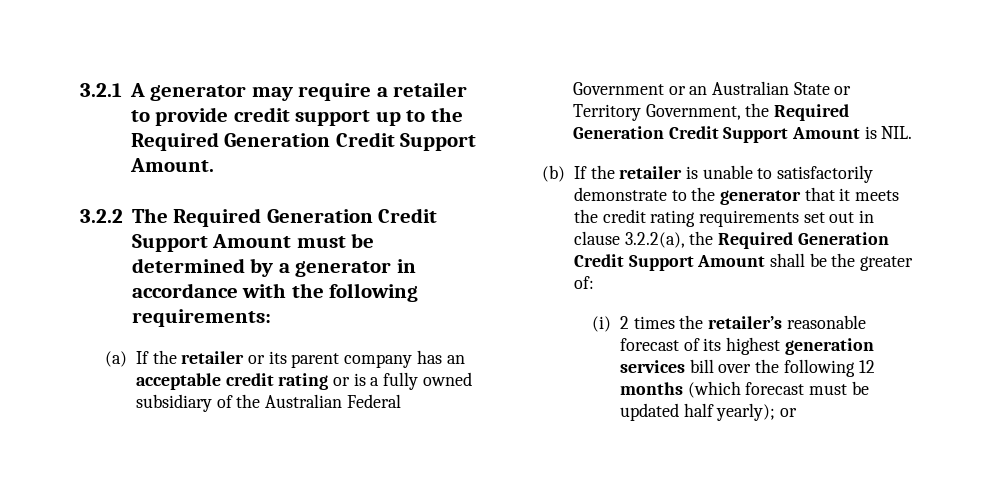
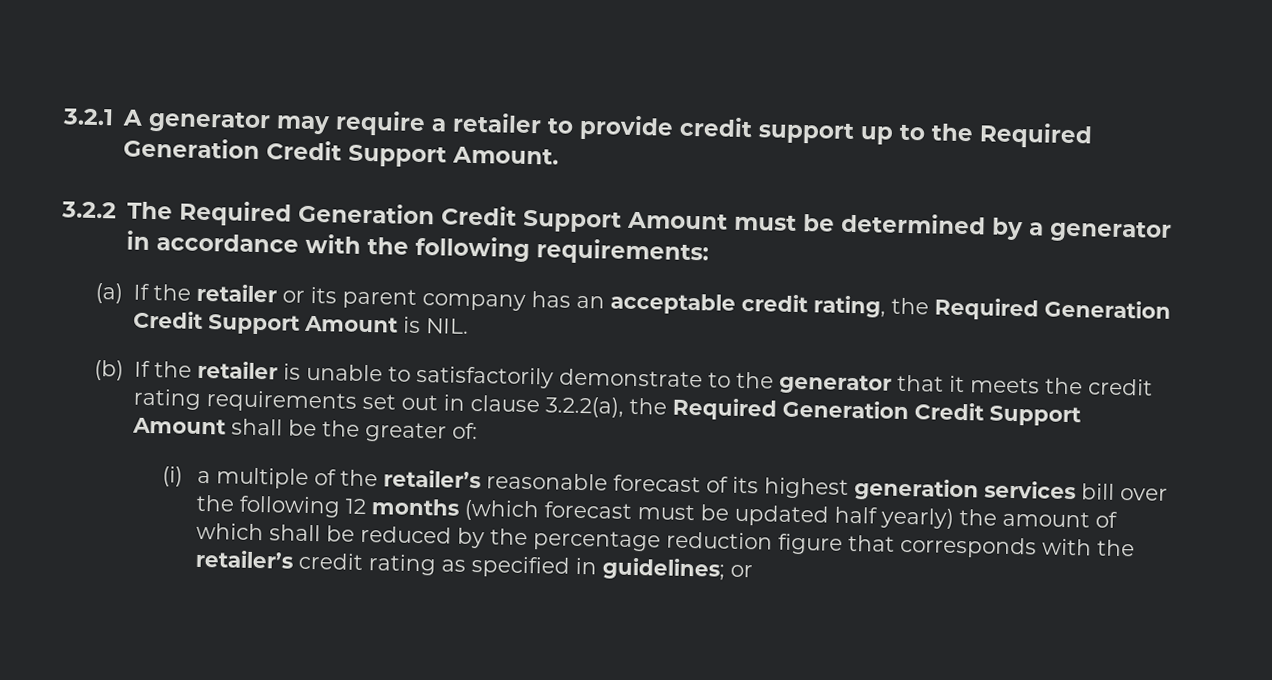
[278,372,472,390] [135,394,401,412] [572,81,852,95] [572,104,741,121] rating or is a fully owned subsidiary of the Australian Federal Government or an Australian State or Territory Government, -> [812,295,886,318] rating,
[619,316,675,329] 2 times -> [197,467,338,489] a multiple of
[716,403,776,421] yearly); -> [880,507,1119,529] [196,522,1136,559] [195,549,726,581] yearly) the amount of which shall be reduced by the percentage reduction figure that corresponds with the retailer’s credit rating as specified in guidelines;

